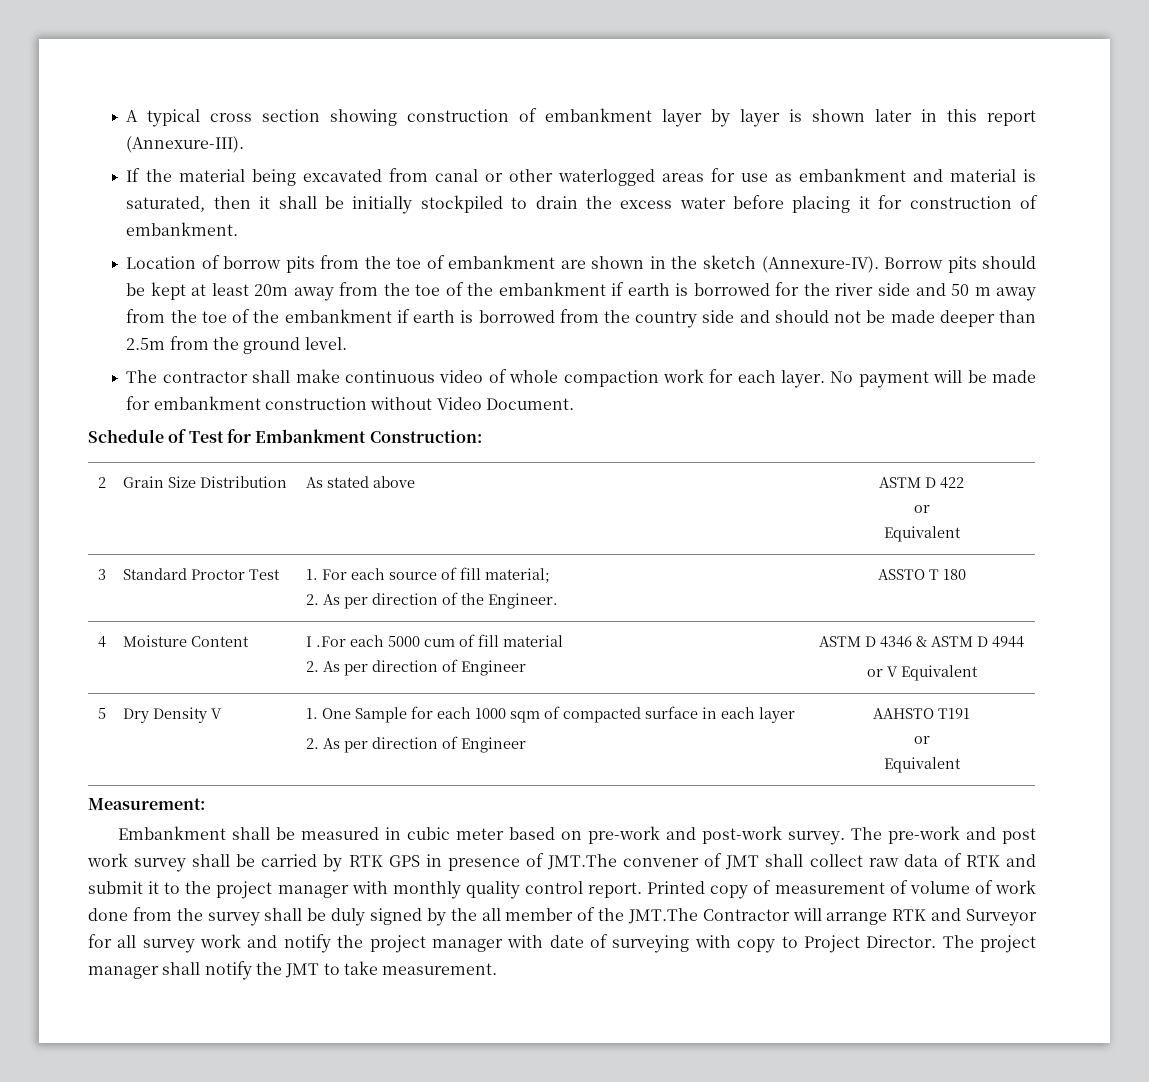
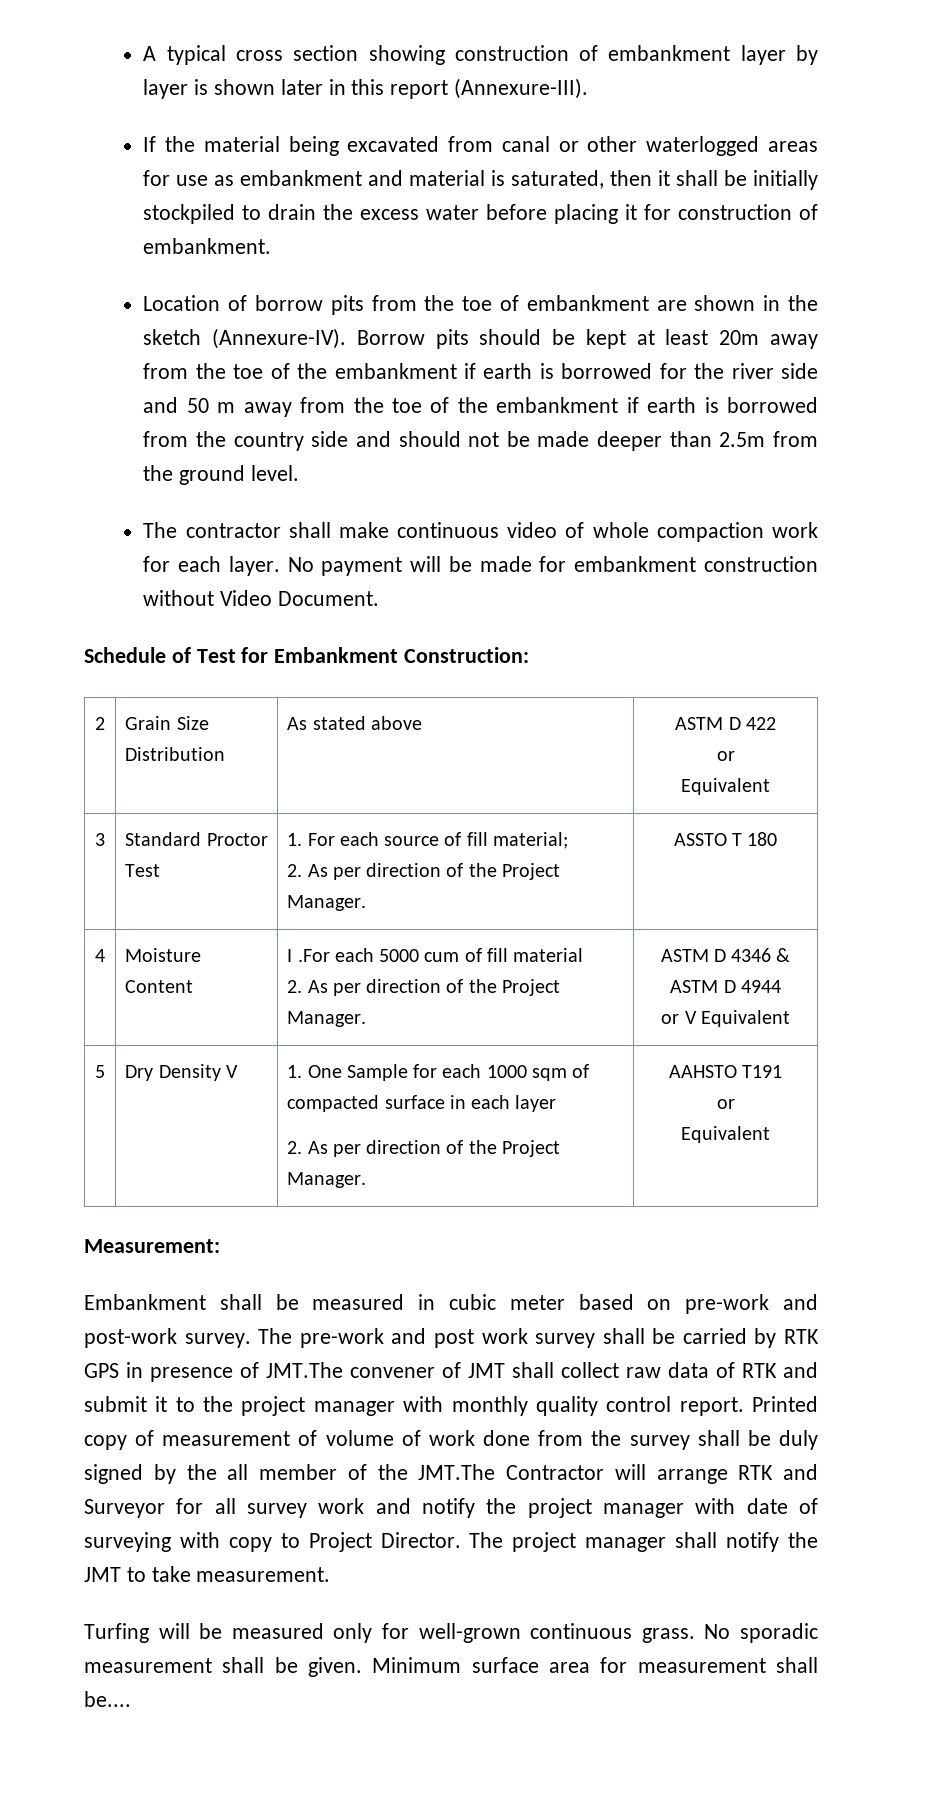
[487,593,558,609] Engineer. -> [501,863,560,880] [287,895,367,911] Project Manager.
[460,660,526,676] Engineer -> [468,979,560,996] [287,1011,367,1027] the Project Manager.
[460,737,526,753] Engineer -> [468,1140,560,1157] [287,1172,367,1188] the Project Manager.
(498, 969) none -> [84,1623,819,1643] [84,1657,818,1677] [84,1691,131,1707] // Turfing will be measured only for well-grown continuous grass. No sporadic measurement shall be given. Minimum surface area for measurement shall be....

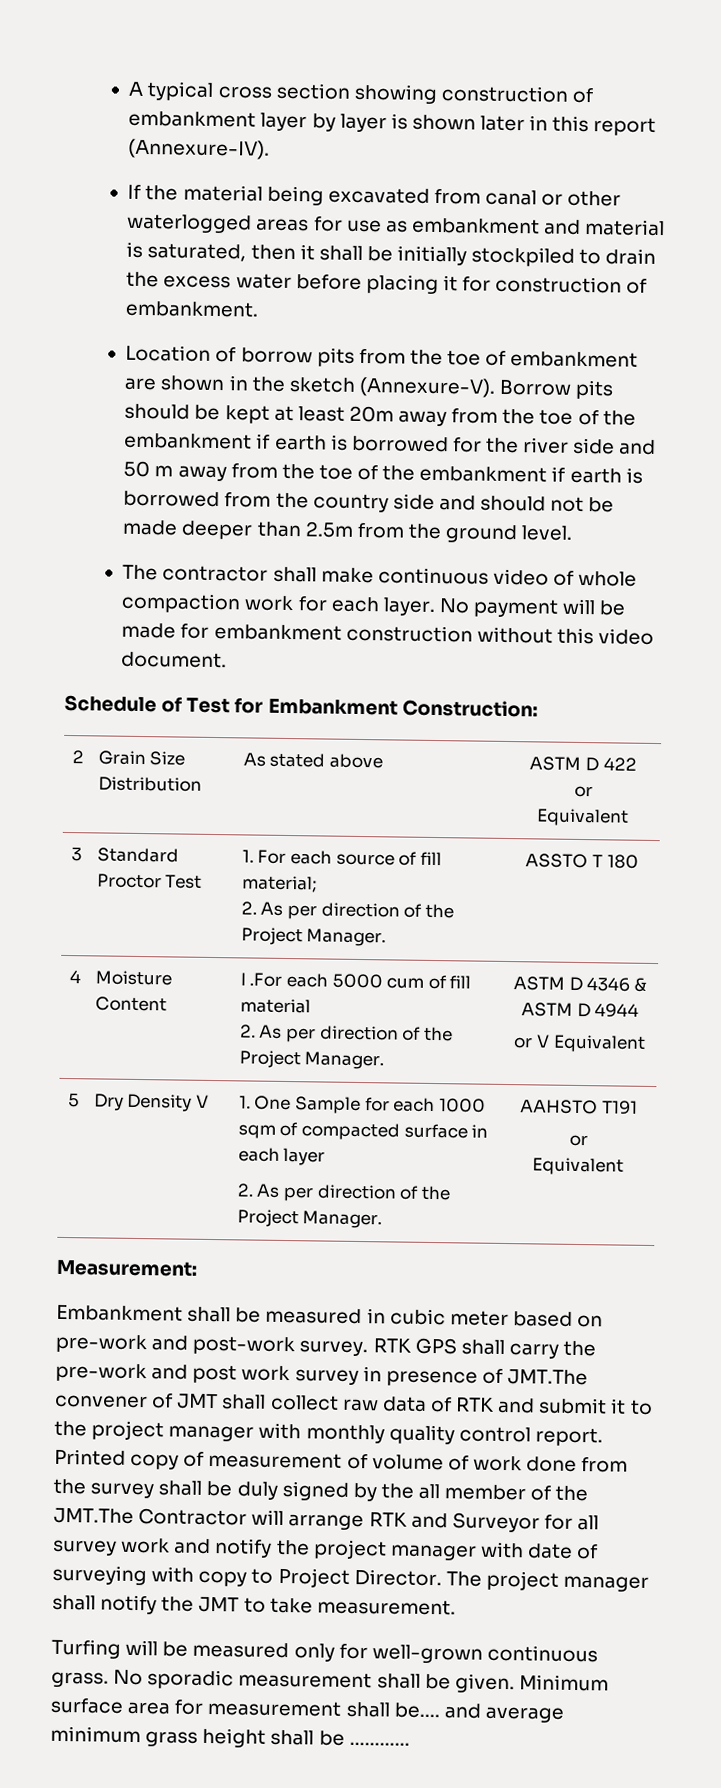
[454,78,589,99] (Annexure-III). -> [128,138,271,160] (Annexure-IV).
[212,328,347,349] (Annexure-IV). -> [358,376,496,398] (Annexure-V).
[220,590,380,606] Video Document. -> [556,627,655,645] [121,651,228,669] this video document.
[258,1328,293,1344] The -> [372,1337,597,1359] RTK GPS shall carry the
[602,1328,819,1348] [84,1363,119,1378] shall be carried by RTK GPS -> (359, 1377) none
(131, 1699) none -> [443,1703,564,1723] [50,1725,410,1748] and average minimum grass height shall be …………

